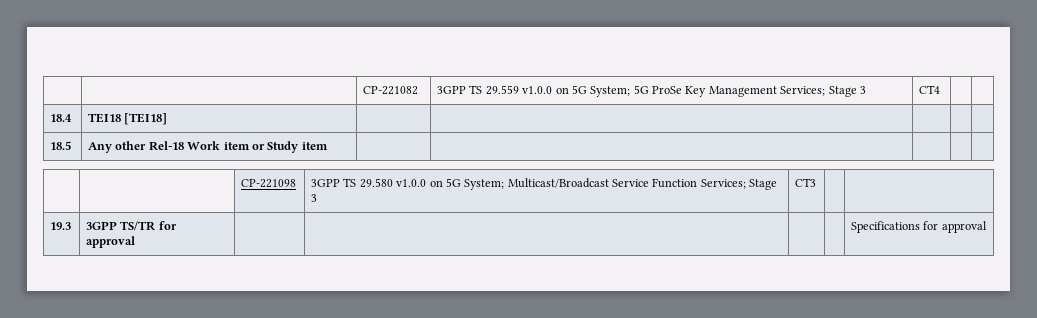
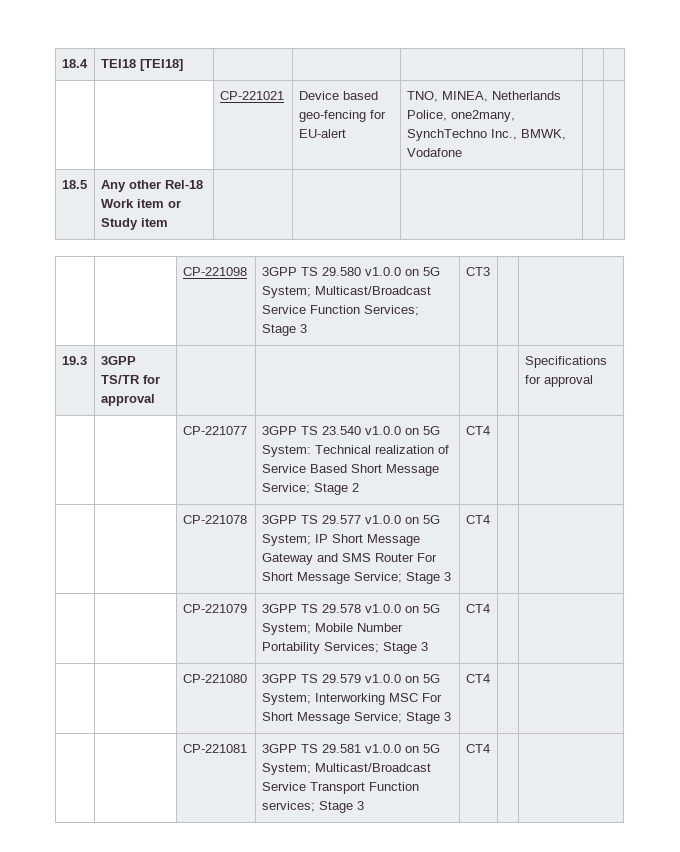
[363,86,419,95] [437,85,866,97] [919,85,941,94] [50,114,73,122] [88,113,168,125] | | CP-221082 | 3GPP TS 29.559 v1.0.0 on 5G System; 5G ProSe Key Management Services; Stage 3 | CT4 | | // 18.4 | TEI18 [TEI18] | | | -> [61,59,88,68] [100,59,183,71] [219,91,284,100] [298,91,378,100] [298,110,386,122] [298,129,346,138] [406,91,561,102] [406,110,515,122] [406,129,566,141] [406,148,462,157] 18.4 | TEI18 [TEI18] | | | | | // | | CP-221021 | Device based geo-fencing for EU-alert | TNO, MINEA, Netherlands Police, one2many, SynchTechno Inc., BMWK, Vodafone
(987, 227) none -> [182,426,247,435] [261,426,440,435] [261,445,449,457] [261,464,439,476] [261,483,359,495] [465,426,490,435] [182,515,247,524] [261,515,440,524] [261,534,420,546] [261,553,437,565] [261,572,451,584] [465,515,490,524] [182,604,247,613] [261,604,440,613] [261,623,403,635] [261,642,428,654] [465,604,490,613] [182,674,247,683] [261,674,440,683] [261,693,442,705] [261,712,451,724] [465,674,490,683] [182,744,247,753] [261,744,440,753] [261,763,431,775] [261,782,419,794] [261,801,364,813] [465,744,490,753] // | | CP-221077 | 3GPP TS 23.540 v1.0.0 on 5G System: Technical realization of Service Based Short Message Service; Stage 2 | CT4 | | // | | CP-221078 | 3GPP TS 29.577 v1.0.0 on 5G System; IP Short Message Gateway and SMS Router For Short Message Service; Stage 3 | CT4 | | // | | CP-221079 | 3GPP TS 29.578 v1.0.0 on 5G System; Mobile Number Portability Services; Stage 3 | CT4 | | // | | CP-221080 | 3GPP TS 29.579 v1.0.0 on 5G System; Interworking MSC For Short Message Service; Stage 3 | CT4 | | // | | CP-221081 | 3GPP TS 29.581 v1.0.0 on 5G System; Multicast/Broadcast Service Transport Function services; Stage 3 | CT4 | |

